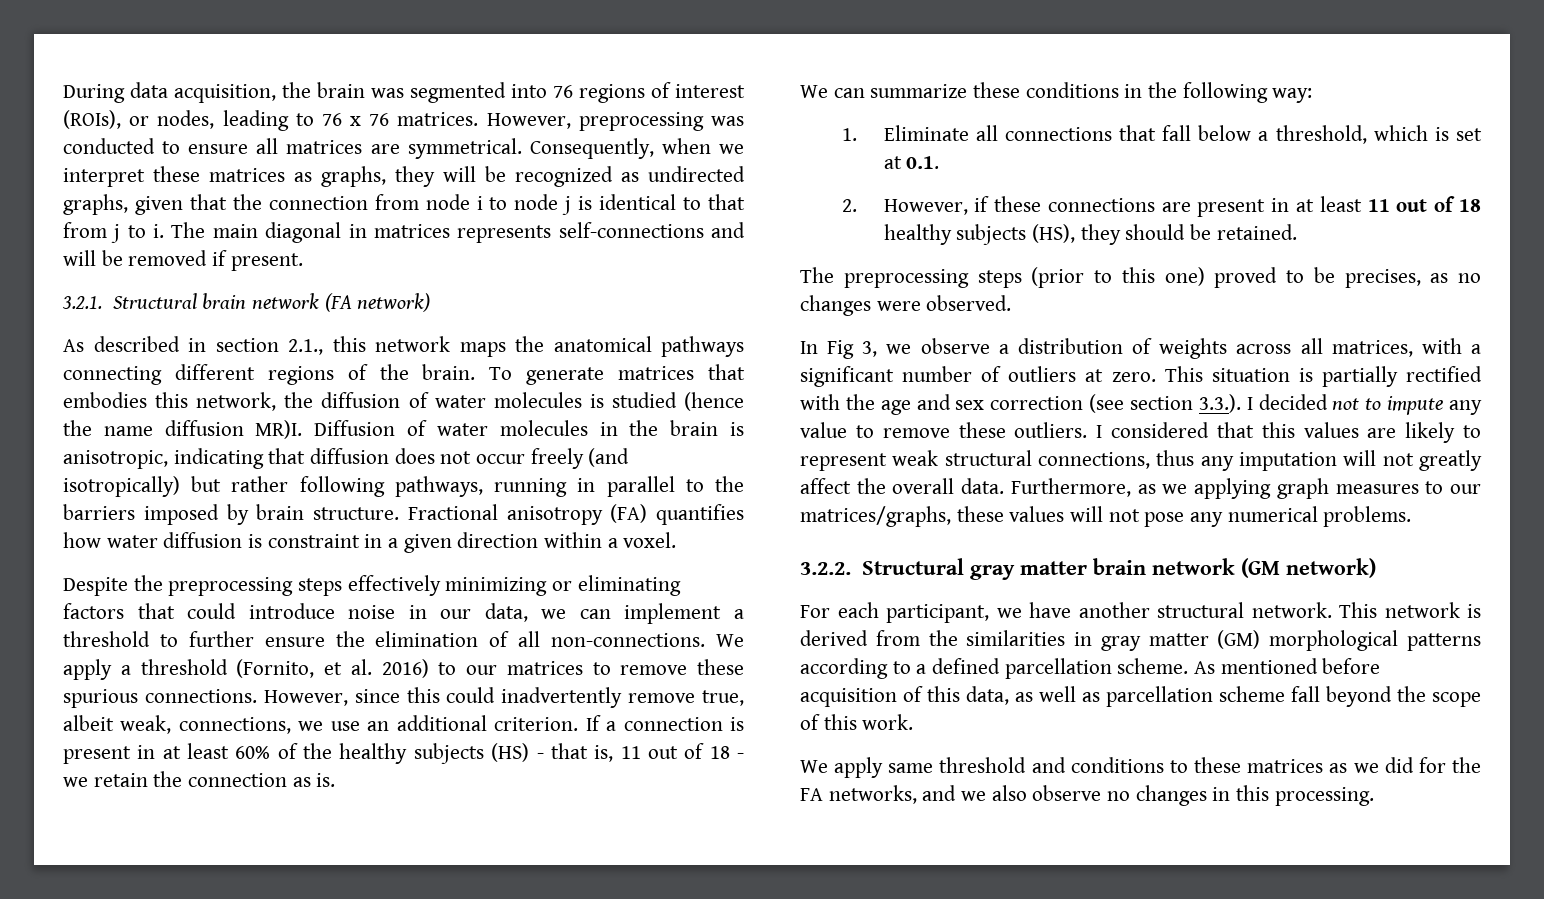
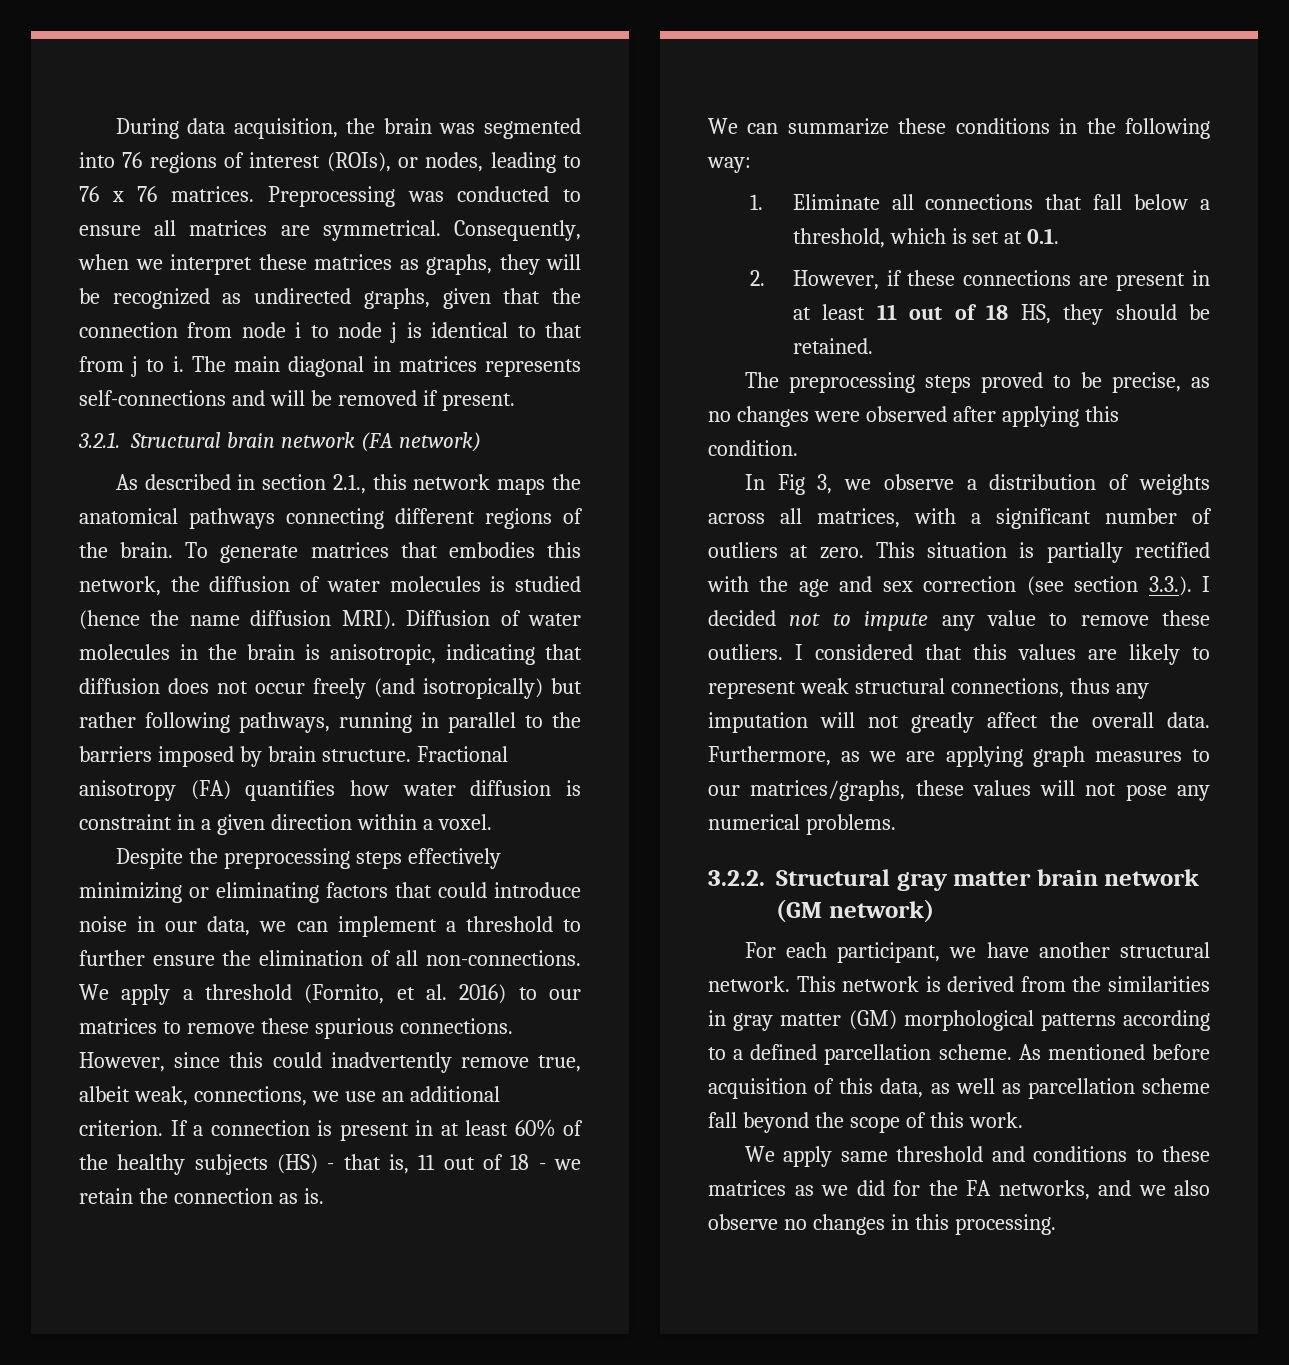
[486,112,704,131] However, preprocessing -> [267,186,395,207] Preprocessing
[255,420,303,439] MR)I. -> [341,610,396,630] MRI).
[883,224,1075,245] healthy subjects (HS), -> [1020,304,1051,324] HS,
[1031,267,1205,288] (prior to this one) -> (971, 384) none
[1344,269,1421,288] precises, -> [1111,372,1181,393] precise,
[926,295,1012,311] observed. -> [865,406,1119,427] [708,440,798,456] observed after applying this condition.
(1188, 489) none -> [906,751,936,762] are

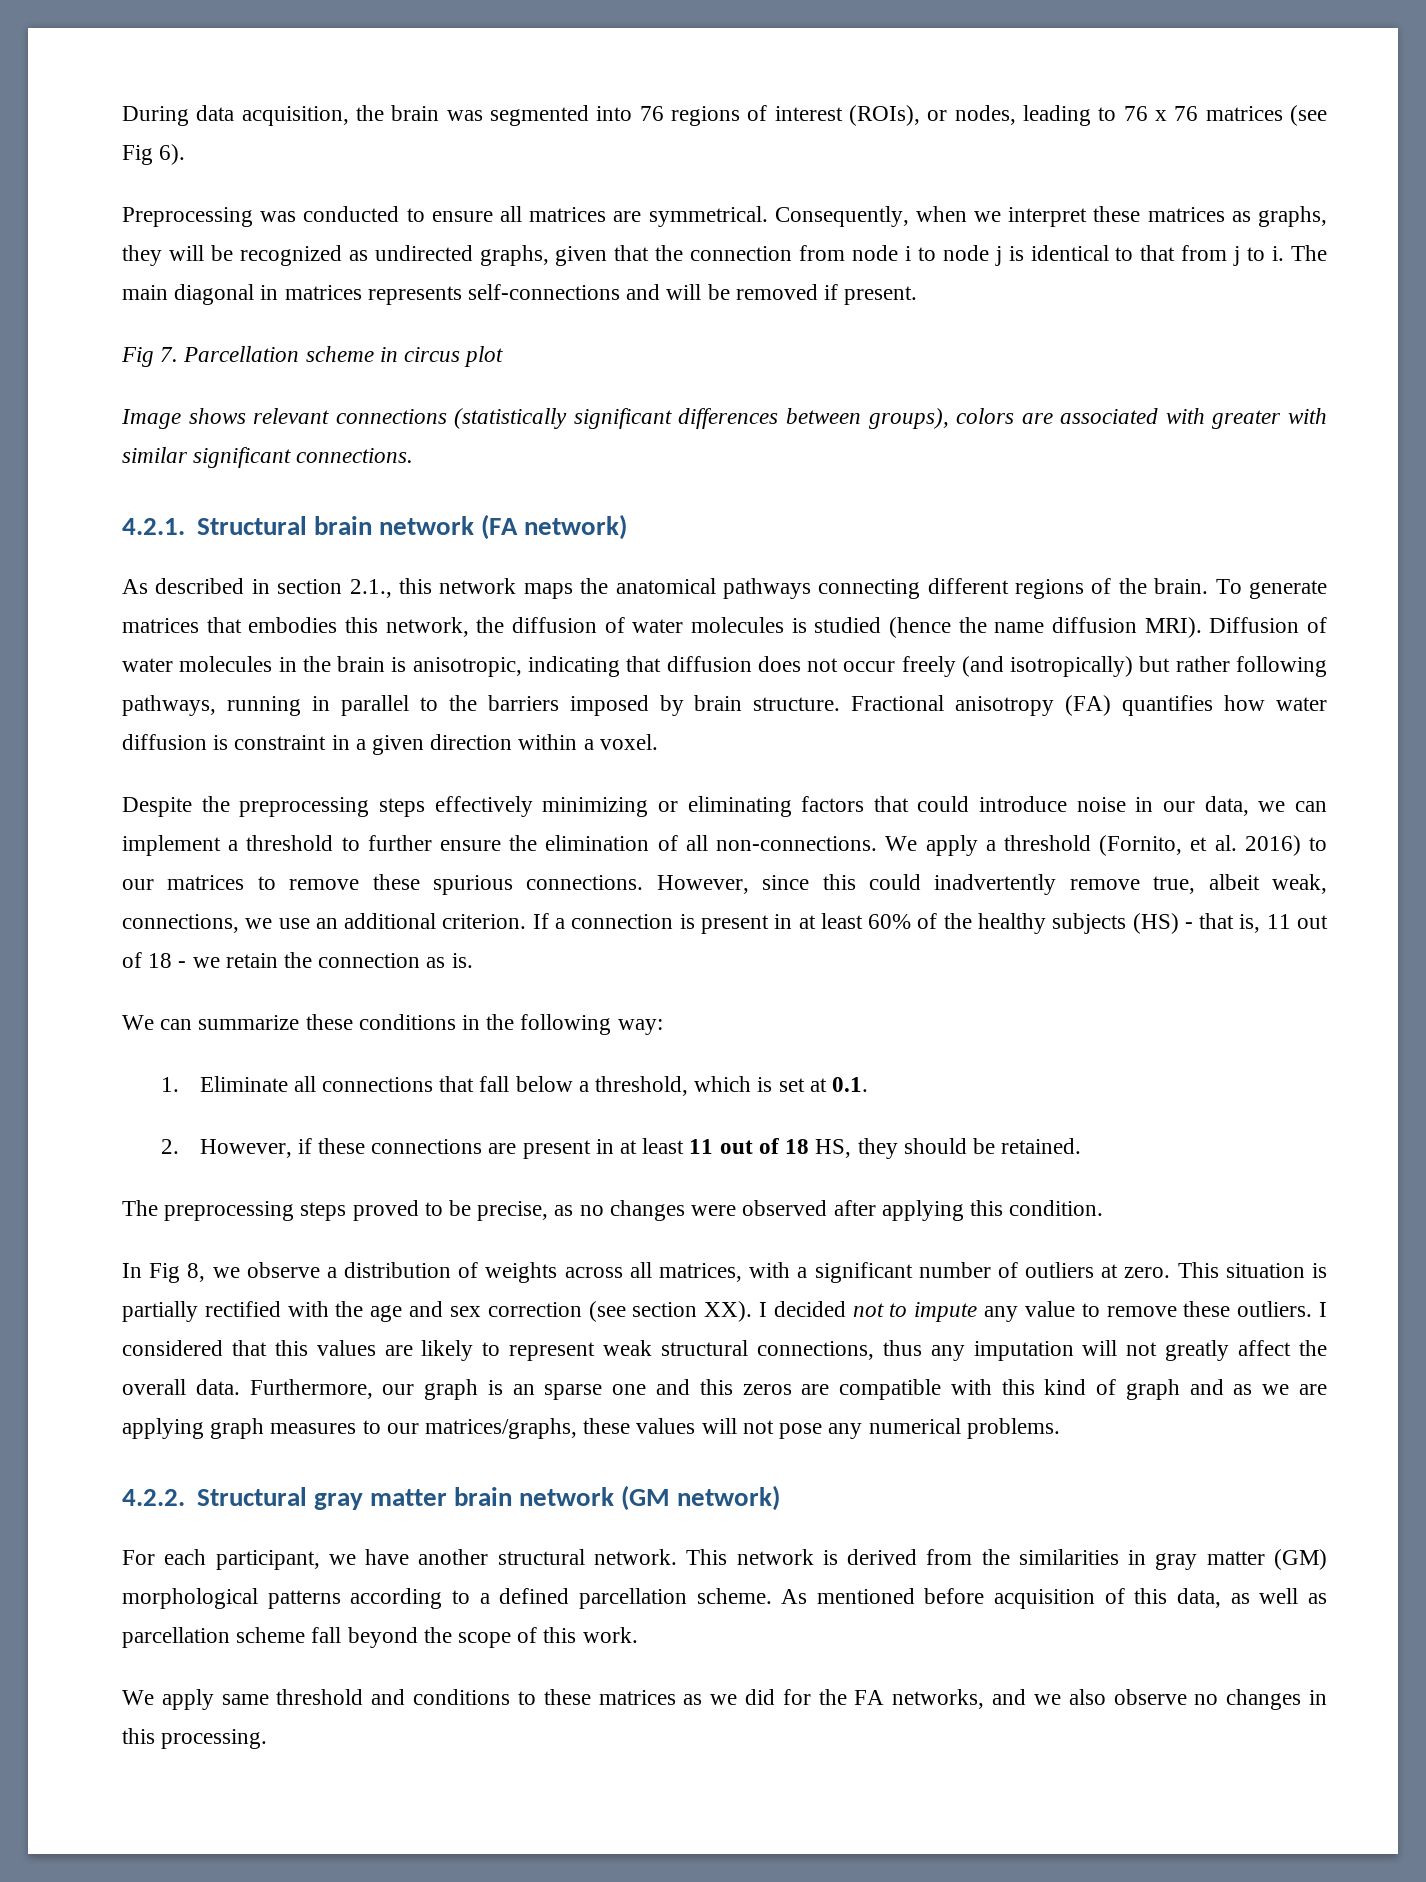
[171,186,255,202] matrices. -> [1205,105,1327,126] [122,144,186,165] matrices (see Fig 6). //
[78,432,120,448] 3.2.1. -> [121,346,504,367] [121,408,1328,429] [122,447,414,468] [122,518,185,535] Fig 7. Parcellation scheme in circus plot // Image shows relevant connections (statistically significant differences between groups), colors are associated with greater with similar significant connections. // 4.2.1.
[817,474,833,494] 3, -> [187,1263,206,1282] 8,
[1148,576,1192,596] 3.3.). -> [704,1301,753,1322] XX).
(831, 756) none -> [382,1379,1224,1400] our graph is an sparse one and this zeros are compatible with this kind of graph and
[708,870,765,886] 3.2.2. -> [122,1489,185,1506] 4.2.2.

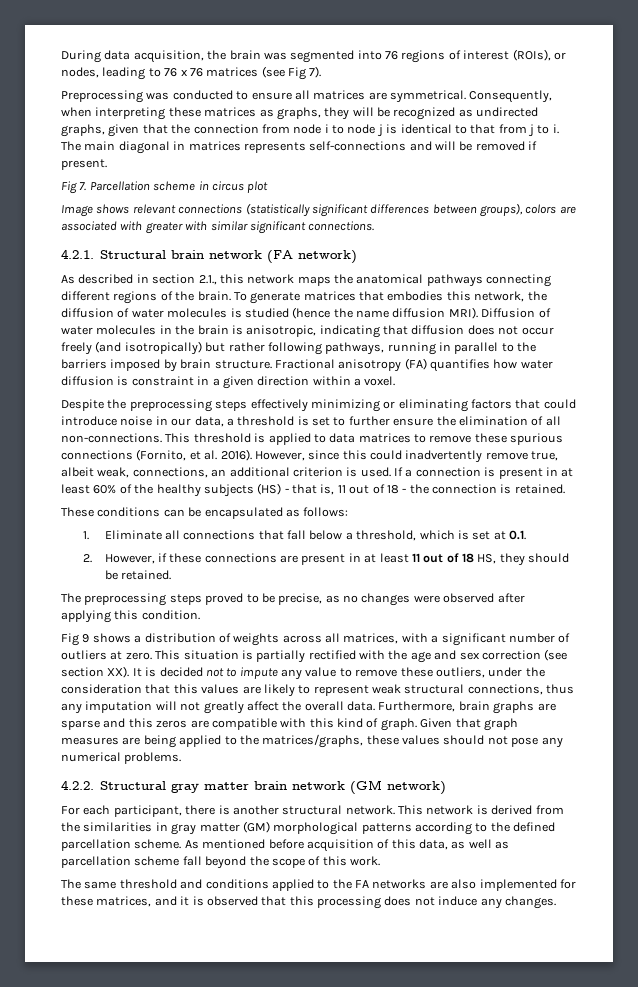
[159,144,186,165] 6). -> [309,66,322,78] 7).
[974,207,1088,227] we interpret -> [95,107,166,120] interpreting
[1258,801,1328,812] [122,835,334,856] we can implement a threshold -> [226,416,330,426] a threshold is set
[885,835,1327,856] [122,879,154,890] We apply a threshold (Fornito, et al. 2016) to our -> [165,433,356,445] This threshold is applied to data
[526,875,644,890] connections. -> [61,449,252,461] connections (Fornito, et al. 2016).
[245,913,527,929] we use an additional criterion. -> [211,467,391,477] an additional criterion is used.
[192,952,473,968] [122,1014,663,1035] we retain the connection as is. // We can summarize these conditions in the following way: -> [409,484,565,494] [61,507,349,519] the connection is retained. // These conditions can be encapsulated as follows:
[122,1262,320,1283] In Fig 8, we observe -> [61,633,131,646] Fig 9 shows
[759,1302,767,1317] I -> [132,667,157,677] It is
[1237,1301,1328,1317] [122,1340,223,1356] outliers. I considered -> [435,667,545,678] [61,684,142,694] outliers, under the consideration
[382,1379,647,1400] our graph is an sparse one -> [458,701,556,714] [61,720,100,730] brain graphs are sparse
[1125,1379,1327,1400] [122,1418,419,1439] graph and as we are applying graph measures to our -> [380,718,518,731] [61,735,259,748] graph. Given that graph measures are being applied to the
[701,1418,737,1434] will -> [443,735,485,745] should
[328,1549,410,1565] we have -> [185,805,230,815] there is
[479,1593,490,1604] a -> [490,822,510,832] the
[122,1689,214,1710] We apply -> [61,879,81,889] The
[517,1689,1328,1710] [122,1728,268,1749] to these matrices as we did for the FA networks, and we also observe no changes in this processing. -> [271,879,576,891] [61,896,556,909] applied to the FA networks are also implemented for these matrices, and it is observed that this processing does not induce any changes.

